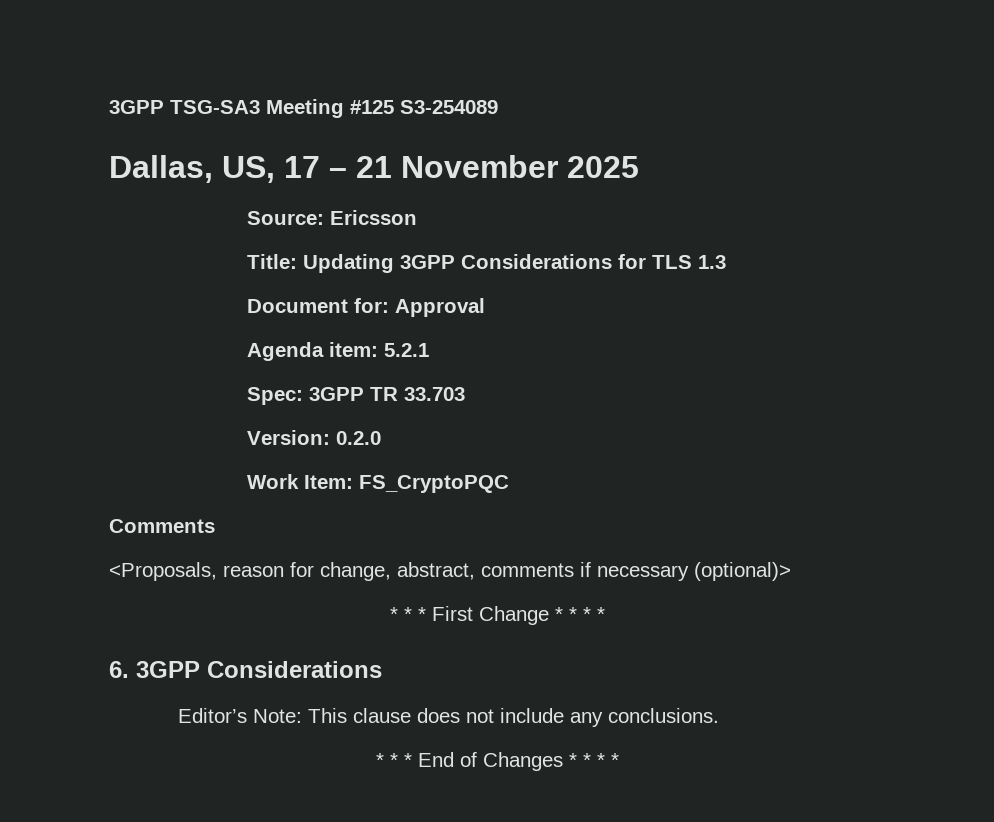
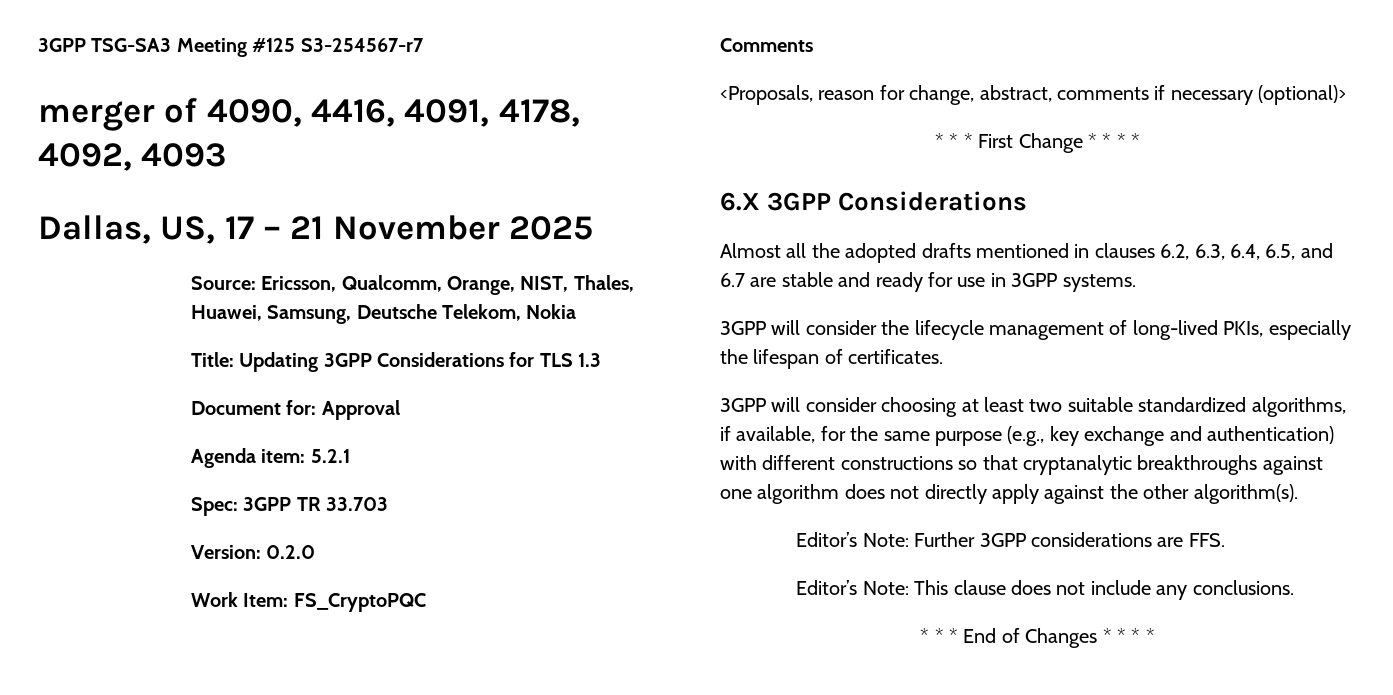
[400,100,498,114] S3-254089 -> [300,38,424,52] [38,98,580,131] [38,143,227,171] S3-254567-r7 // merger of 4090, 4416, 4091, 4178, 4092, 4093
[330,210,418,225] Ericsson -> [261,275,634,295] [190,304,577,324] Ericsson, Qualcomm, Orange, NIST, Thales, Huawei, Samsung, Deutsche Telekom, Nokia
[109,661,382,678] 6. 3GPP Considerations -> [720,191,1028,211] [720,243,1333,263] [720,272,1136,292] [720,320,1351,340] [720,349,944,369] [720,397,1346,417] [720,426,1334,446] [720,455,1323,475] [720,484,1298,504] [796,532,1225,547] 6.X 3GPP Considerations // Almost all the adopted drafts mentioned in clauses 6.2, 6.3, 6.4, 6.5, and 6.7 are stable and ready for use in 3GPP systems. // 3GPP will consider the lifecycle management of long-lived PKIs, especially the lifespan of certificates. // 3GPP will consider choosing at least two suitable standardized algorithms, if available, for the same purpose (e.g., key exchange and authentication) with different constructions so that cryptanalytic breakthroughs against one algorithm does not directly apply against the other algorithm(s). // Editor’s Note: Further 3GPP considerations are FFS.

